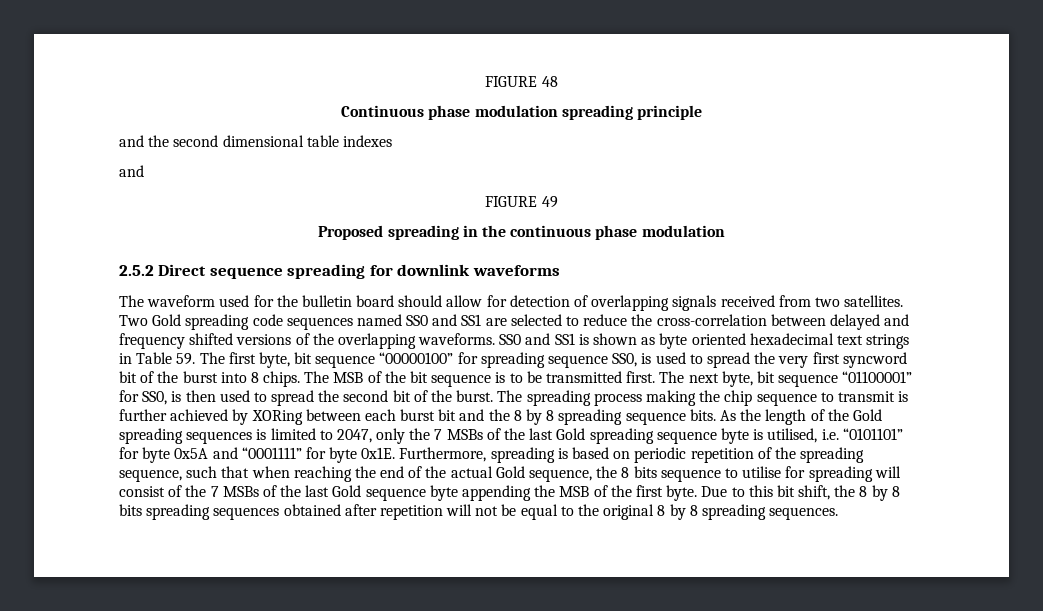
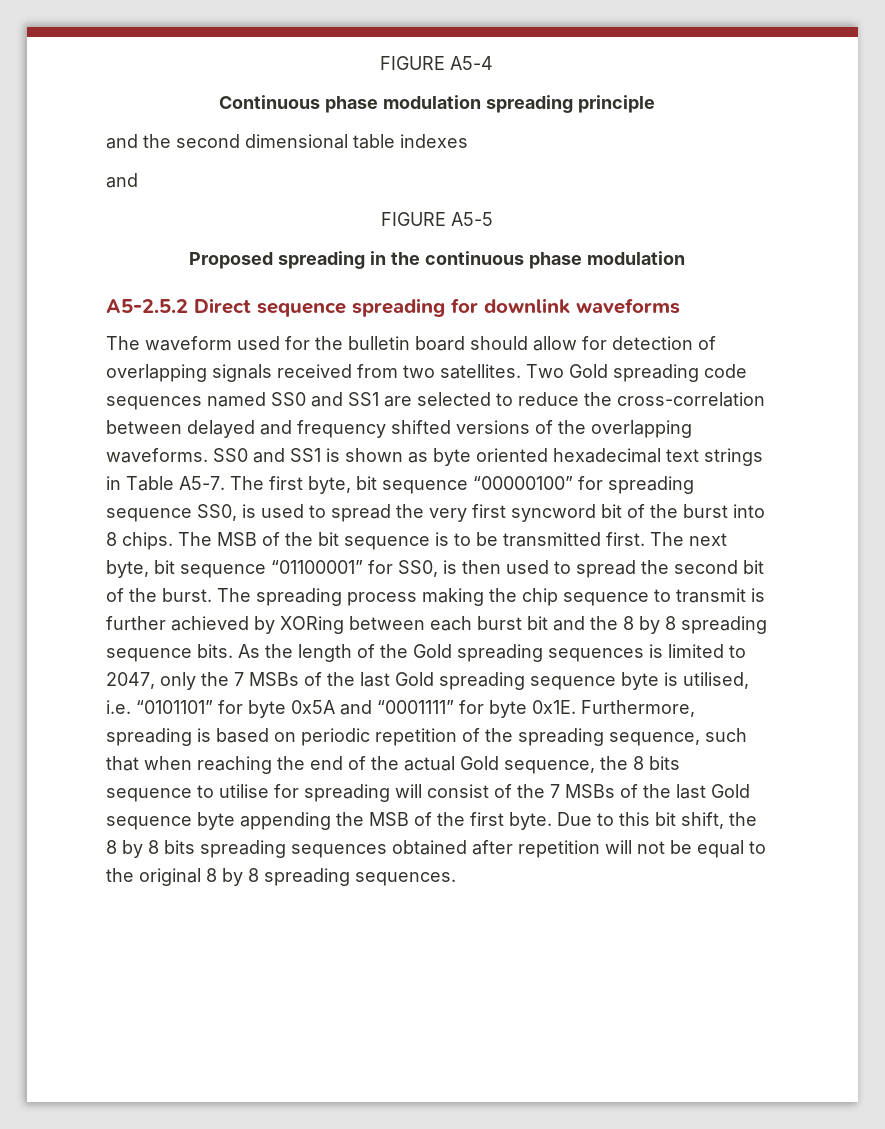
[485,76,558,87] FIGURE 48 -> [380,56,493,70] FIGURE A5-4
[541,196,558,208] 49 -> [450,212,493,226] A5-5
[119,265,154,276] 2.5.2 -> [106,299,188,313] A5-2.5.2
[176,353,196,365] 59. -> [179,476,225,490] A5-7.

